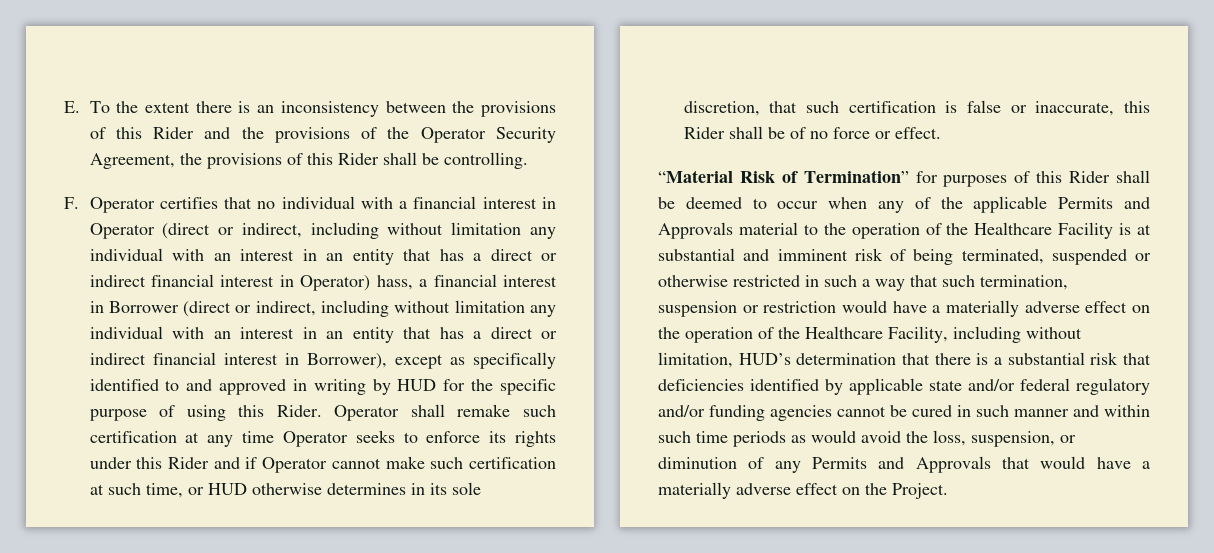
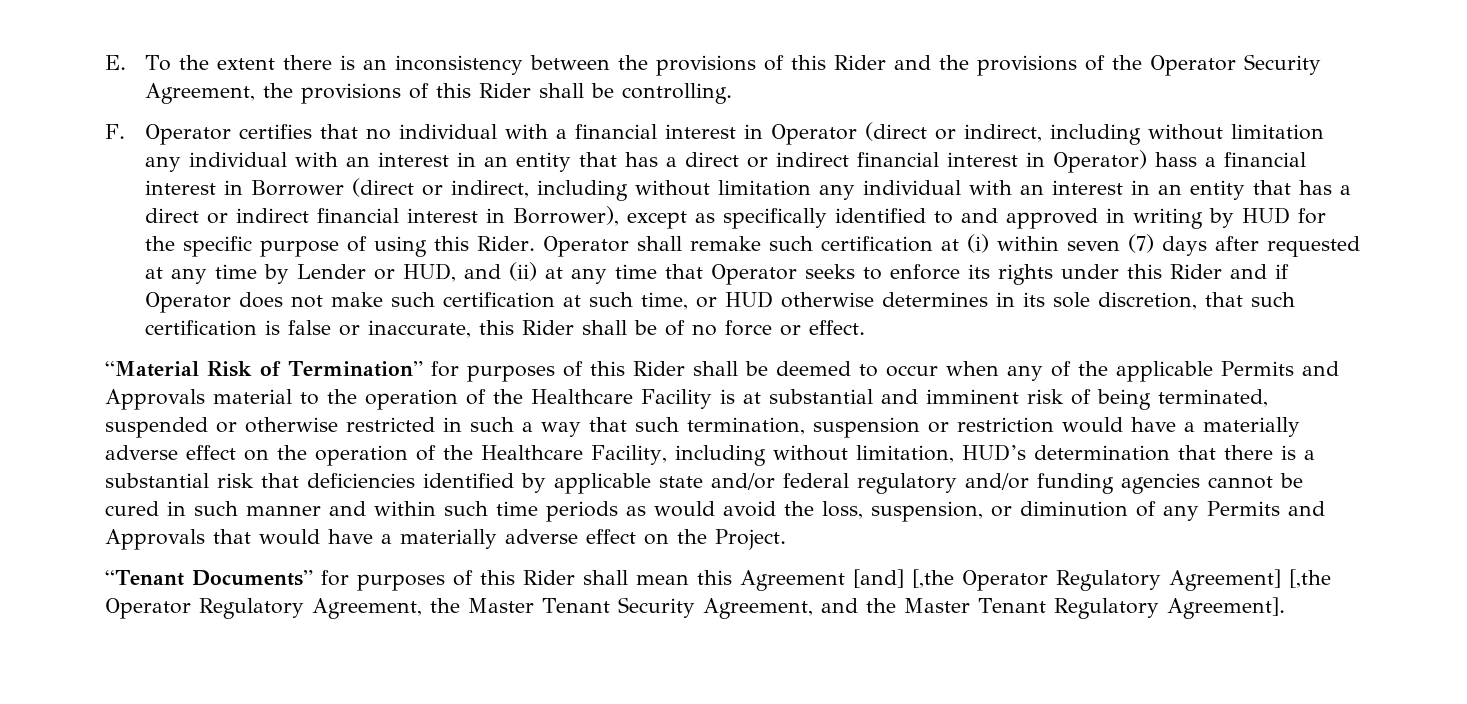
[376,275,413,290] hass, -> [1154,152,1197,167] hass
[207,431,275,447] any time -> [966,234,1360,257] [144,262,703,284] (i) within seven (7) days after requested at any time by Lender or HUD, and (ii) at any time that
[331,458,381,469] cannot -> [238,292,323,308] does not
(948, 491) none -> [105,569,1331,591] [105,597,1285,619] // “Tenant Documents” for purposes of this Rider shall mean this Agreement [and] [,the Operator Regulatory Agreement] [,the Operator Regulatory Agreement, the Master Tenant Security Agreement, and the Master Tenant Regulatory Agreement].

